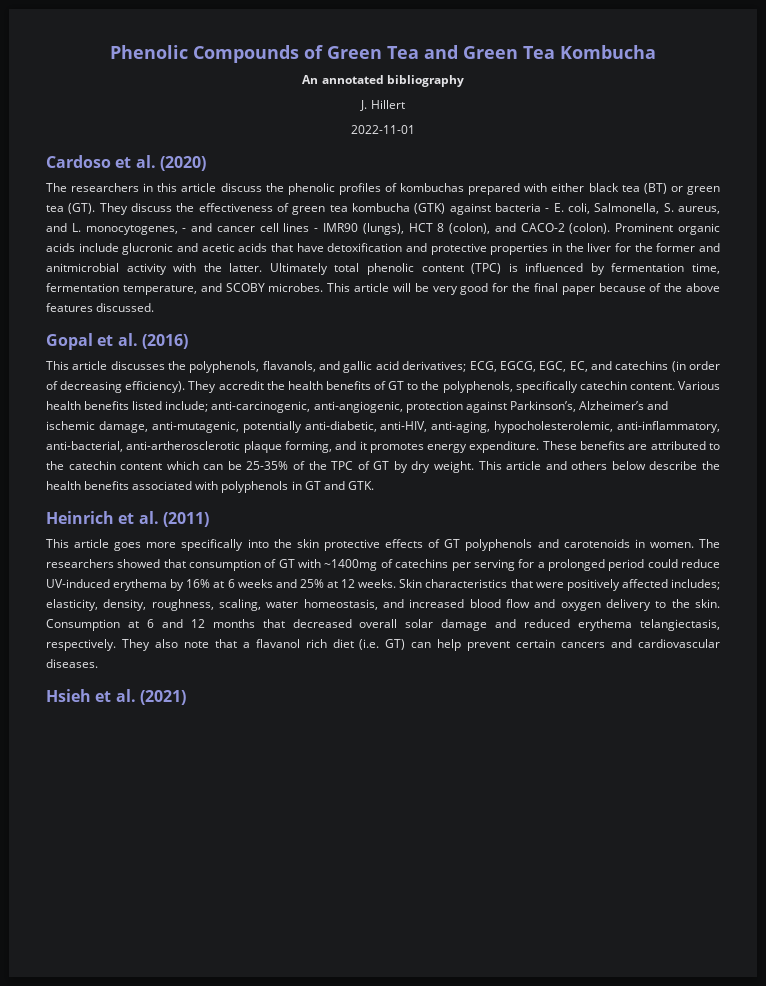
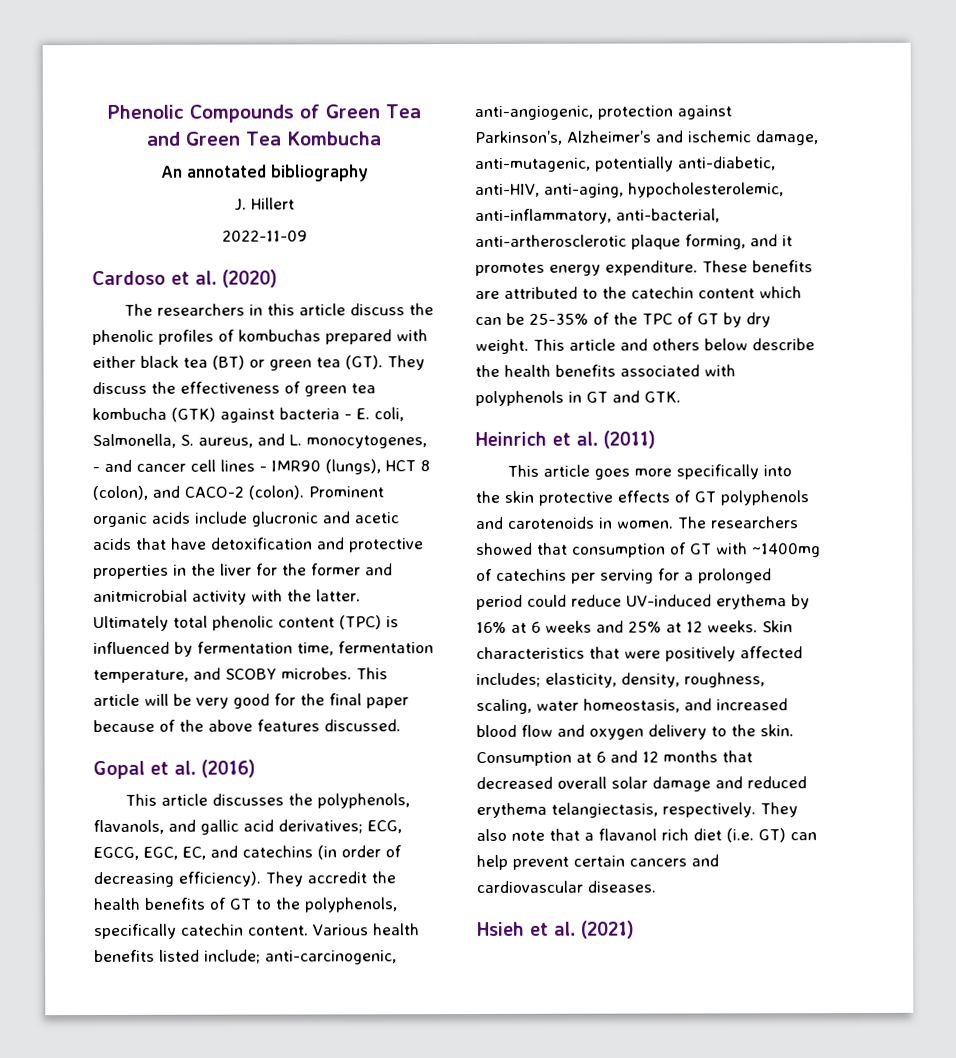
[351,125,415,134] 2022-11-01 -> [221,230,308,242] 2022-11-09

